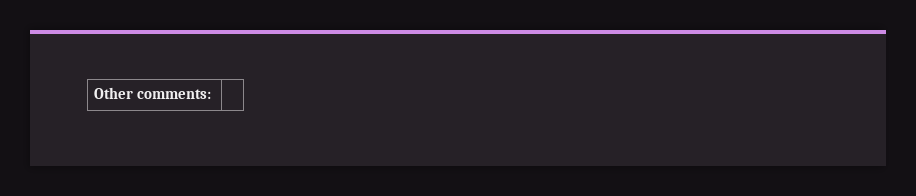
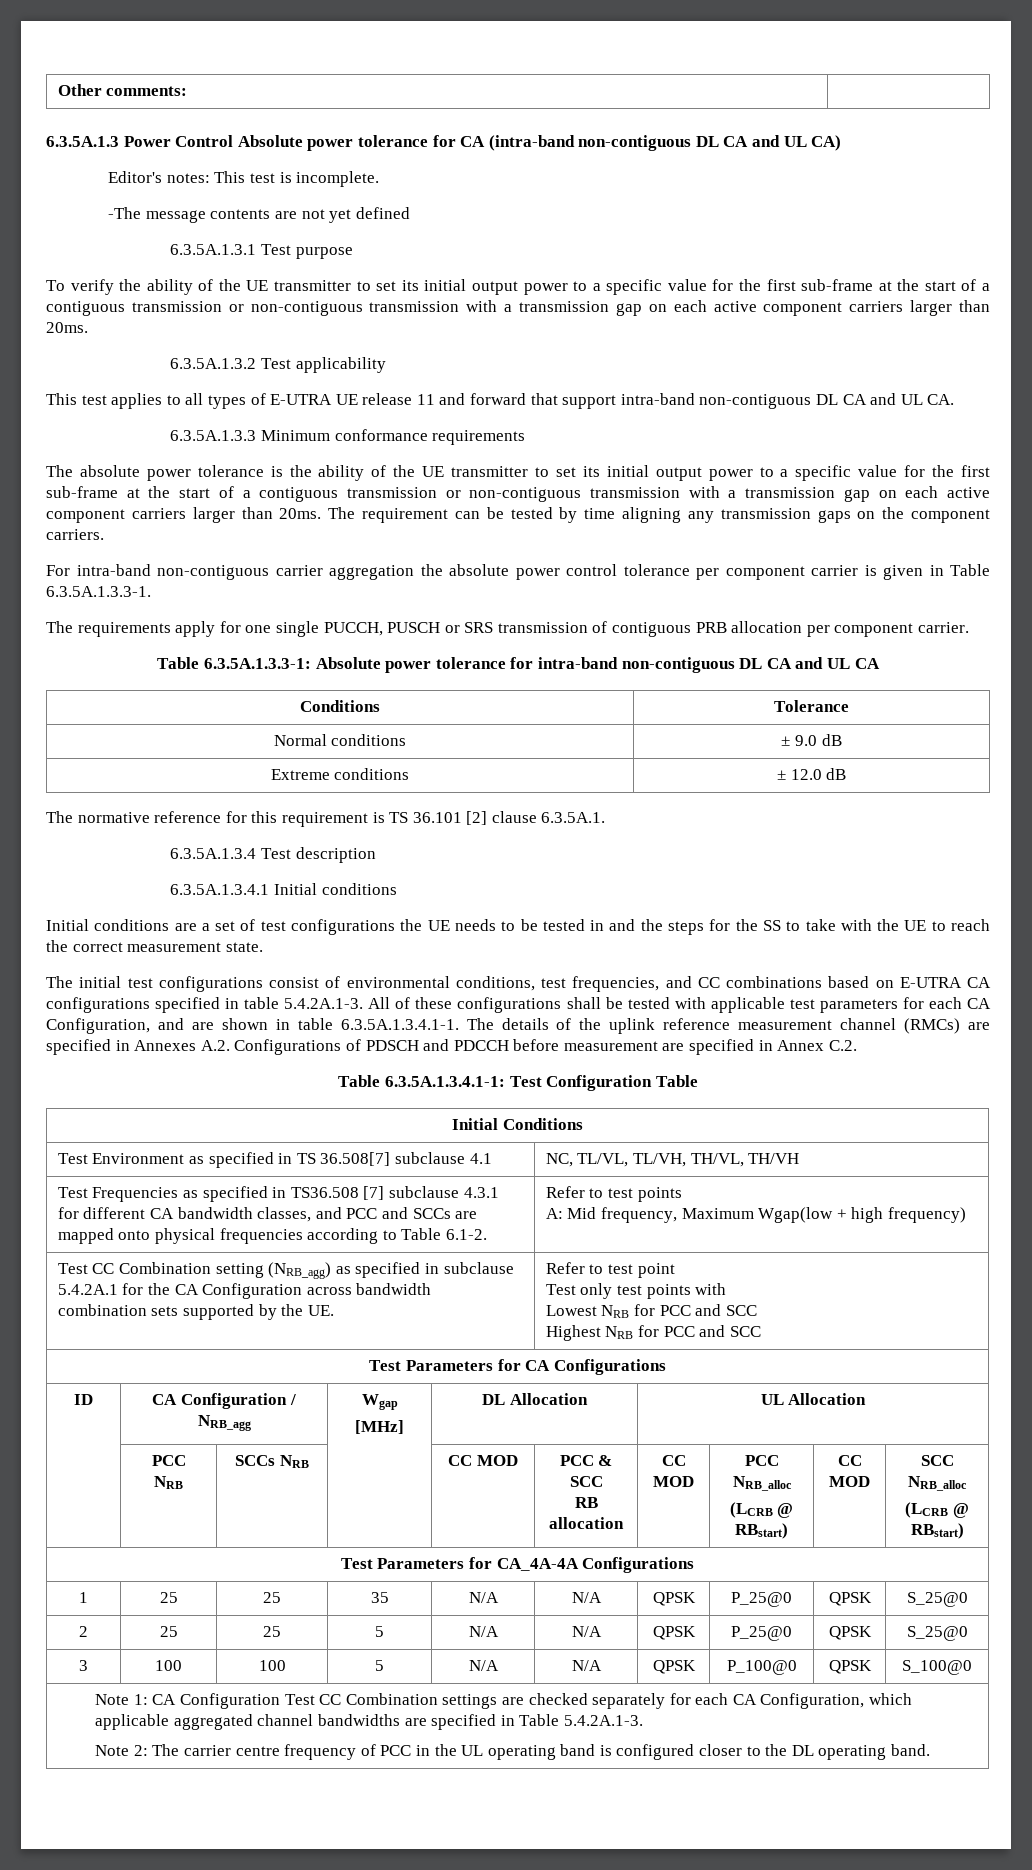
(212, 94) none -> [46,135,842,151] [108,171,380,187] [108,207,410,223] [170,244,353,259] [46,279,991,295] [46,300,991,316] [46,322,88,333] [170,357,386,373] [46,393,955,409] [170,429,526,445] [46,465,991,481] [46,486,991,502] [46,507,991,523] [46,529,104,540] [46,564,990,580] [46,586,151,597] [46,621,970,637] [157,657,880,673] [300,700,380,712] [774,700,849,712] [273,734,407,746] [781,734,842,746] [270,768,410,780] [776,768,847,780] [46,811,606,827] [170,847,376,863] [170,883,397,895] [46,919,991,935] [46,940,263,952] [46,976,991,992] [46,997,991,1013] [46,1018,990,1034] [46,1039,857,1055] [338,1075,698,1091] [452,1118,583,1130] [57,1152,492,1168] [545,1153,800,1167] [57,1186,499,1202] [57,1207,478,1222] [57,1228,487,1244] [545,1186,682,1202] [545,1207,966,1223] [57,1262,514,1279] [57,1283,432,1299] [57,1304,334,1320] [545,1262,675,1278] [545,1283,727,1299] [545,1304,757,1318] [545,1325,761,1341] [369,1359,666,1375] [74,1394,93,1405] [152,1393,296,1409] [197,1415,251,1431] [361,1394,398,1410] [355,1420,404,1434] [482,1393,588,1405] [760,1393,867,1405] [151,1455,186,1466] [154,1476,183,1489] [235,1455,309,1468] [448,1455,518,1466] [559,1455,613,1466] [569,1476,603,1487] [574,1497,598,1508] [549,1517,624,1529] [661,1455,686,1466] [653,1476,694,1487] [744,1455,779,1466] [732,1476,792,1491] [729,1502,794,1518] [735,1523,788,1539] [837,1455,862,1466] [829,1476,870,1487] [920,1455,954,1466] [908,1476,967,1491] [905,1502,969,1518] [910,1523,964,1539] [340,1557,695,1573] [79,1592,88,1603] [159,1592,178,1603] [263,1592,281,1603] [370,1592,389,1603] [468,1592,499,1603] [571,1592,602,1603] [652,1592,696,1606] [731,1592,792,1607] [828,1592,872,1606] [906,1592,968,1607] [79,1626,88,1637] [159,1626,178,1637] [263,1626,281,1637] [375,1626,384,1637] [468,1626,499,1637] [571,1626,602,1637] [652,1626,696,1640] [731,1626,792,1641] [828,1626,872,1640] [906,1626,968,1641] [79,1660,88,1671] [155,1660,182,1671] [258,1660,286,1671] [375,1660,384,1671] [468,1660,499,1671] [571,1660,602,1671] [652,1660,696,1674] [726,1660,797,1675] [828,1660,872,1674] [902,1660,972,1675] [95,1693,913,1709] [95,1714,643,1730] [95,1744,930,1760] // 6.3.5A.1.3 Power Control Absolute power tolerance for CA (intra-band non-contiguous DL CA and UL CA) // Editor's notes: This test is incomplete. // -The message contents are not yet defined // 6.3.5A.1.3.1 Test purpose // To verify the ability of the UE transmitter to set its initial output power to a specific value for the first sub-frame at the start of a contiguous transmission or non-contiguous transmission with a transmission gap on each active component carriers larger than 20ms. // 6.3.5A.1.3.2 Test applicability // This test applies to all types of E-UTRA UE release 11 and forward that support intra-band non-contiguous DL CA and UL CA. // 6.3.5A.1.3.3 Minimum conformance requirements // The absolute power tolerance is the ability of the UE transmitter to set its initial output power to a specific value for the first sub-frame at the start of a contiguous transmission or non-contiguous transmission with a transmission gap on each active component carriers larger than 20ms. The requirement can be tested by time aligning any transmission gaps on the component carriers. // For intra-band non-contiguous carrier aggregation the absolute power control tolerance per component carrier is given in Table 6.3.5A.1.3.3-1. // The requirements apply for one single PUCCH, PUSCH or SRS transmission of contiguous PRB allocation per component carrier. // Table 6.3.5A.1.3.3-1: Absolute power tolerance for intra-band non-contiguous DL CA and UL CA // Conditions | Tolerance // Normal conditions | ± 9.0 dB // Extreme conditions | ± 12.0 dB // The normative reference for this requirement is TS 36.101 [2] clause 6.3.5A.1. // 6.3.5A.1.3.4 Test description // 6.3.5A.1.3.4.1 Initial conditions // Initial conditions are a set of test configurations the UE needs to be tested in and the steps for the SS to take with the UE to reach the correct measurement state. // The initial test configurations consist of environmental conditions, test frequencies, and CC combinations based on E-UTRA CA configurations specified in table 5.4.2A.1-3. All of these configurations shall be tested with applicable test parameters for each CA Configuration, and are shown in table 6.3.5A.1.3.4.1-1. The details of the uplink reference measurement channel (RMCs) are specified in Annexes A.2. Configurations of PDSCH and PDCCH before measurement are specified in Annex C.2. // Table 6.3.5A.1.3.4.1-1: Test Configuration Table // Initial Conditions // Test Environment as specified in TS 36.508[7] subclause 4.1 | NC, TL/VL, TL/VH, TH/VL, TH/VH // Test Frequencies as specified in TS36.508 [7] subclause 4.3.1 for different CA bandwidth classes, and PCC and SCCs are mapped onto physical frequencies according to Table 6.1-2. | Refer to test points // A: Mid frequency, Maximum Wgap(low + high frequency) // Test CC Combination setting (NRB_agg) as specified in subclause 5.4.2A.1 for the CA Configuration across bandwidth combination sets supported by the UE. | Refer to test point // Test only test points with // Lowest NRB for PCC and SCC // Highest NRB for PCC and SCC // Test Parameters for CA Configurations // ID | CA Configuration / NRB_agg | Wgap // [MHz] | DL Allocation | UL Allocation // | PCC // NRB | SCCs NRB | | CC MOD | PCC & SCC // RB allocation | CC MOD | PCC NRB_alloc // (LCRB @ RBstart) | CC MOD | SCC NRB_alloc // (LCRB @ RBstart) // Test Parameters for CA_4A-4A Configurations // 1 | 25 | 25 | 35 | N/A | N/A | QPSK | P_25@0 | QPSK | S_25@0 // 2 | 25 | 25 | 5 | N/A | N/A | QPSK | P_25@0 | QPSK | S_25@0 // 3 | 100 | 100 | 5 | N/A | N/A | QPSK | P_100@0 | QPSK | S_100@0 // Note 1: CA Configuration Test CC Combination settings are checked separately for each CA Configuration, which applicable aggregated channel bandwidths are specified in Table 5.4.2A.1-3. // Note 2: The carrier centre frequency of PCC in the UL operating band is configured closer to the DL operating band.

